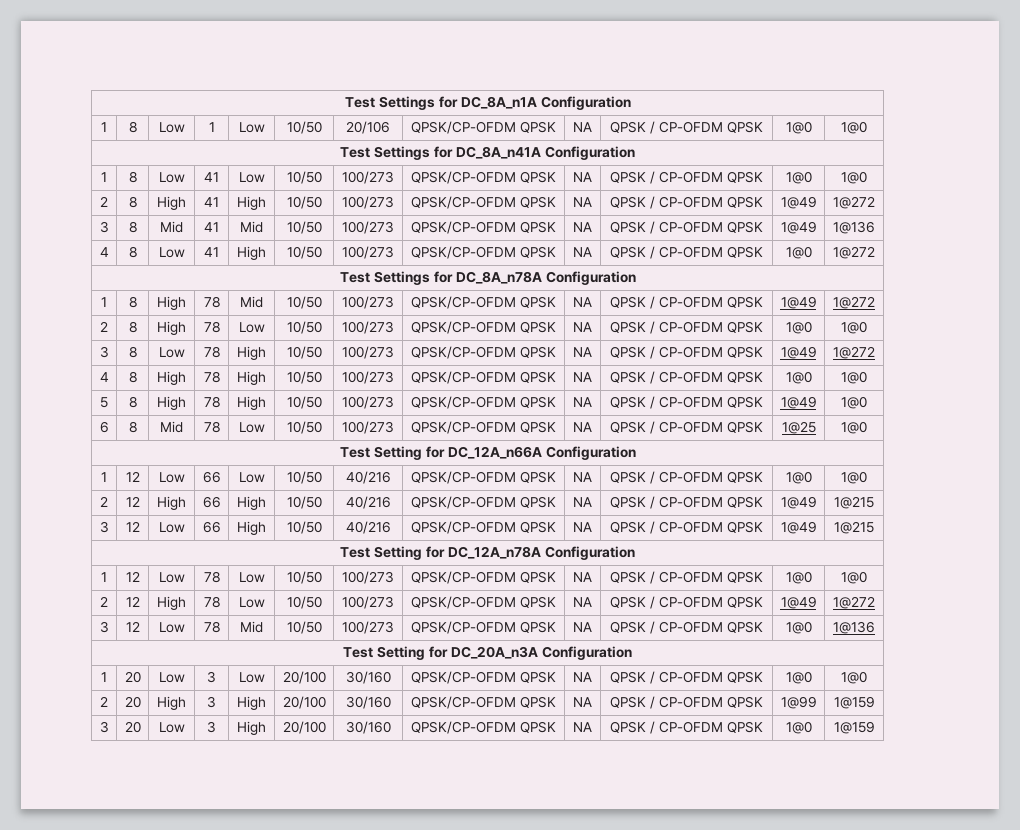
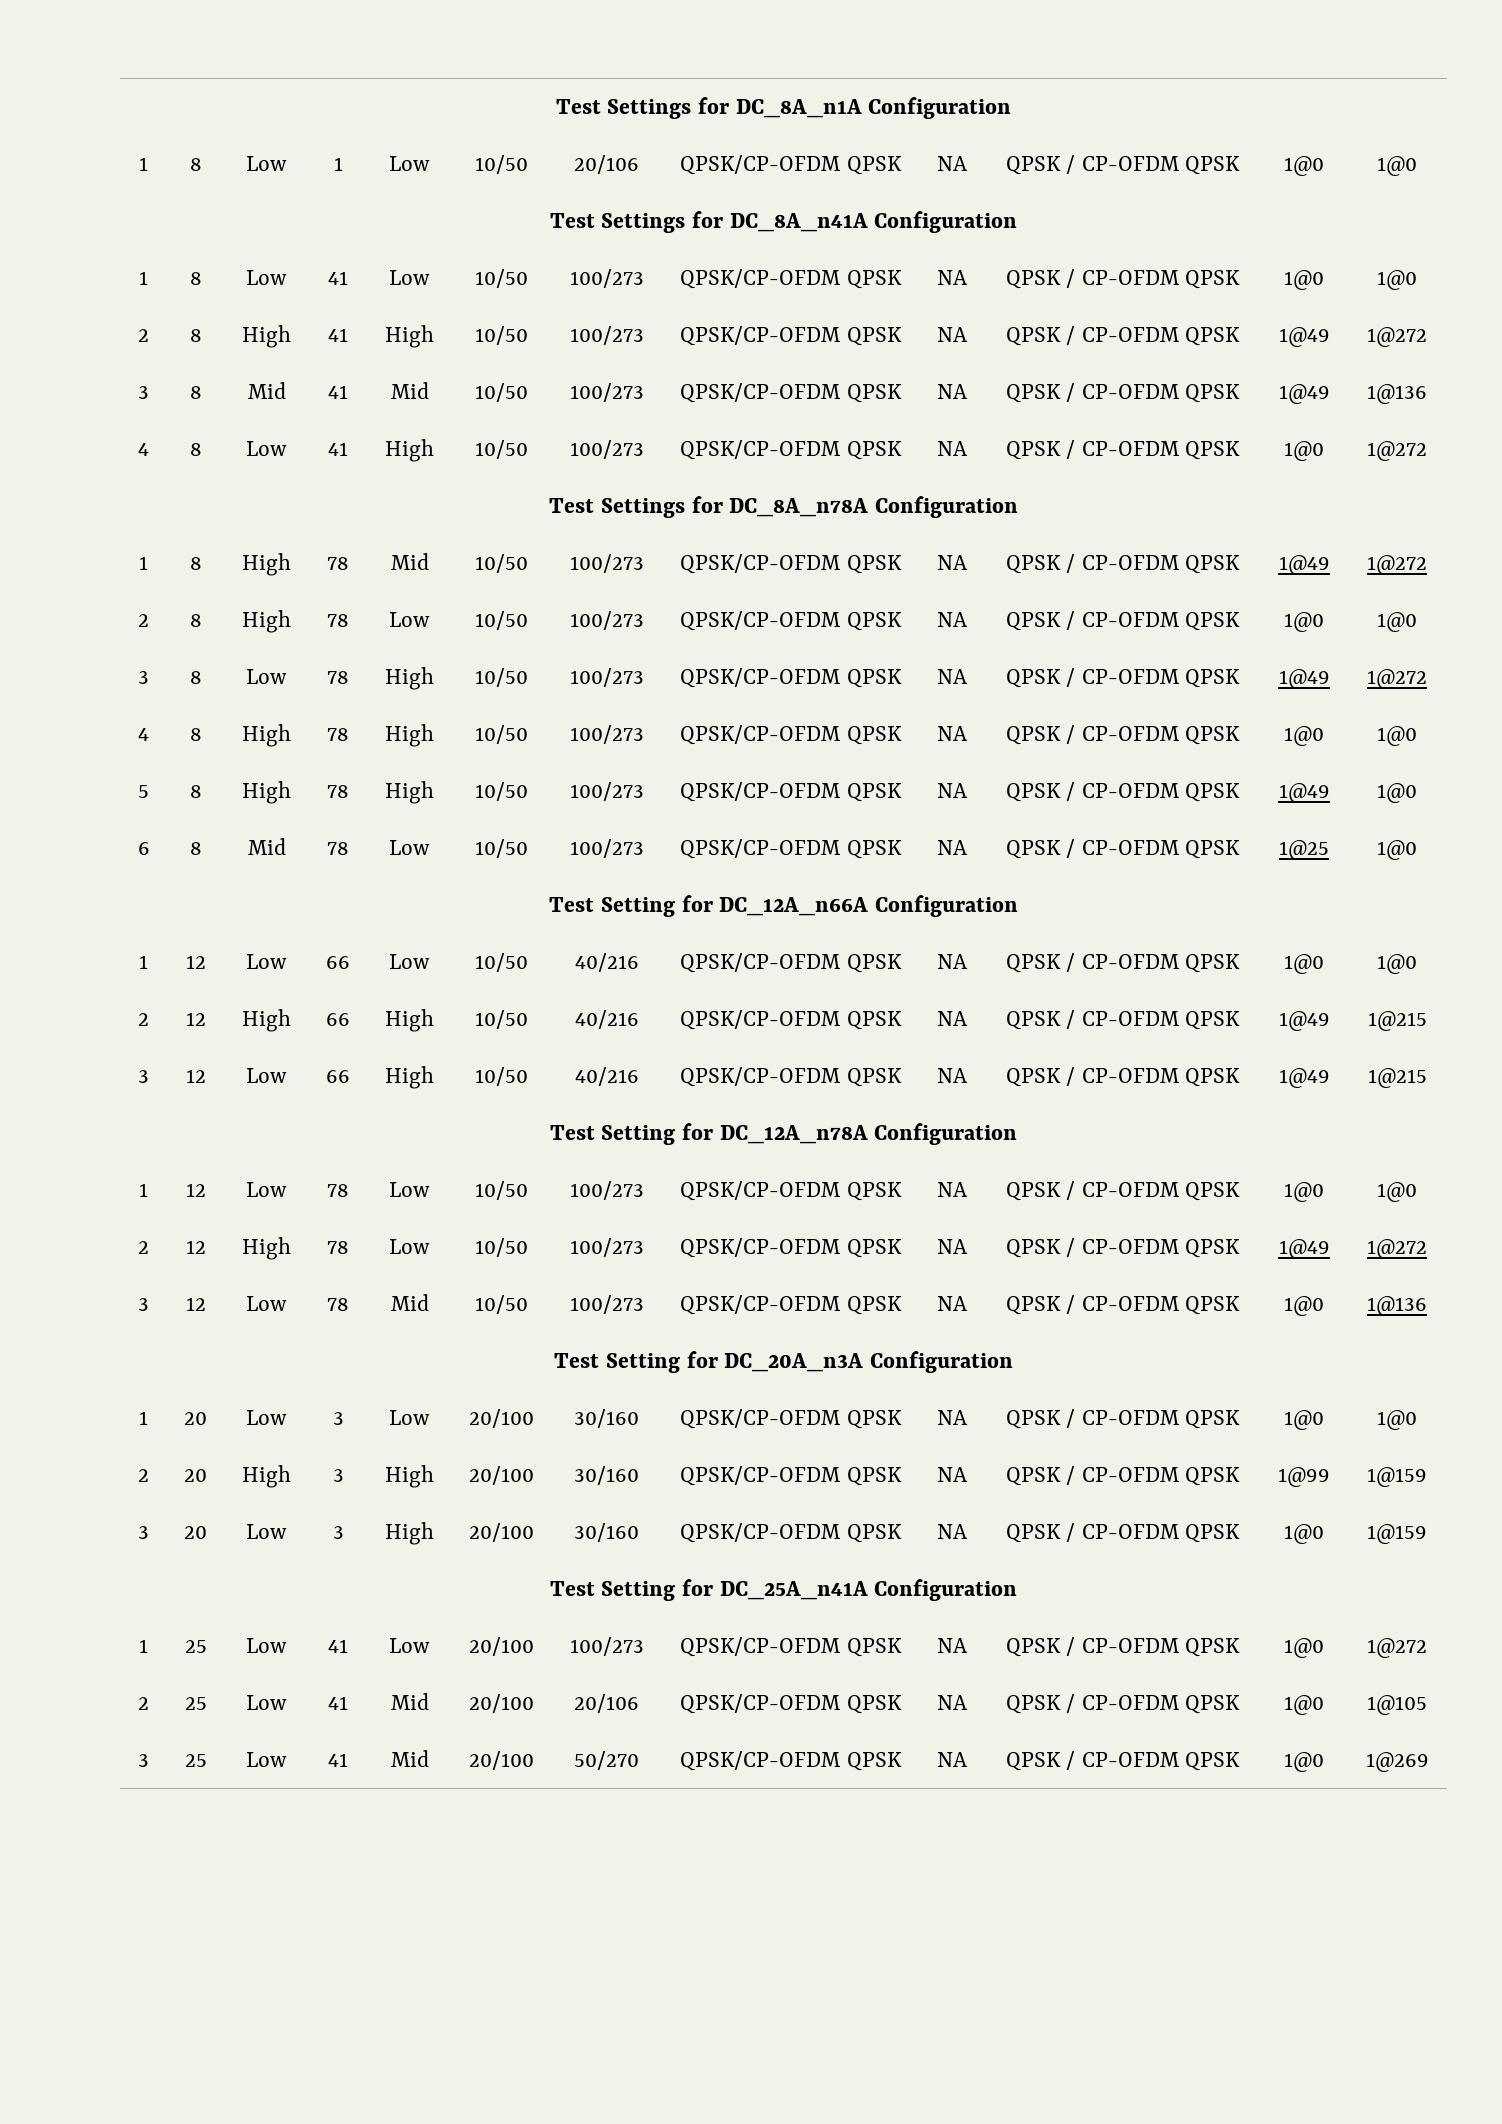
(875, 727) none -> [549,1579,1018,1601] [139,1639,148,1653] [184,1640,207,1653] [246,1638,287,1653] [328,1639,348,1653] [389,1638,430,1653] [469,1637,534,1656] [569,1637,644,1656] [680,1637,902,1657] [937,1638,968,1653] [1005,1637,1241,1657] [1284,1638,1324,1658] [1367,1638,1427,1658] [138,1697,149,1710] [184,1697,207,1710] [246,1695,287,1710] [328,1696,348,1710] [390,1693,429,1710] [469,1694,534,1713] [574,1694,639,1713] [680,1694,902,1714] [937,1695,968,1710] [1005,1694,1241,1714] [1284,1695,1324,1715] [1367,1695,1427,1715] [138,1754,149,1767] [184,1754,207,1767] [246,1752,287,1767] [328,1753,348,1767] [390,1750,429,1767] [469,1751,534,1770] [574,1751,639,1770] [680,1751,902,1771] [937,1752,968,1767] [1005,1751,1241,1771] [1284,1752,1324,1772] [1365,1752,1429,1772] // Test Setting for DC_25A_n41A Configuration // 1 | 25 | Low | 41 | Low | 20/100 | 100/273 | QPSK/CP-OFDM QPSK | NA | QPSK / CP-OFDM QPSK | 1@0 | 1@272 // 2 | 25 | Low | 41 | Mid | 20/100 | 20/106 | QPSK/CP-OFDM QPSK | NA | QPSK / CP-OFDM QPSK | 1@0 | 1@105 // 3 | 25 | Low | 41 | Mid | 20/100 | 50/270 | QPSK/CP-OFDM QPSK | NA | QPSK / CP-OFDM QPSK | 1@0 | 1@269

